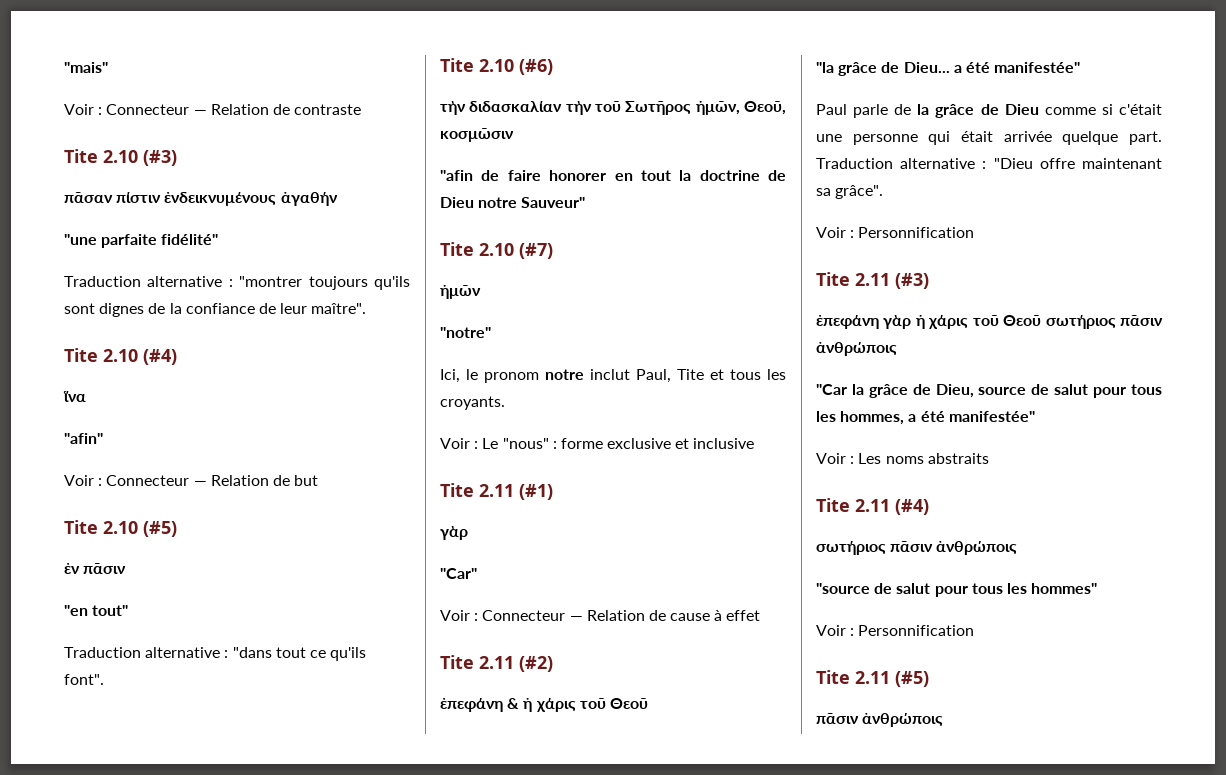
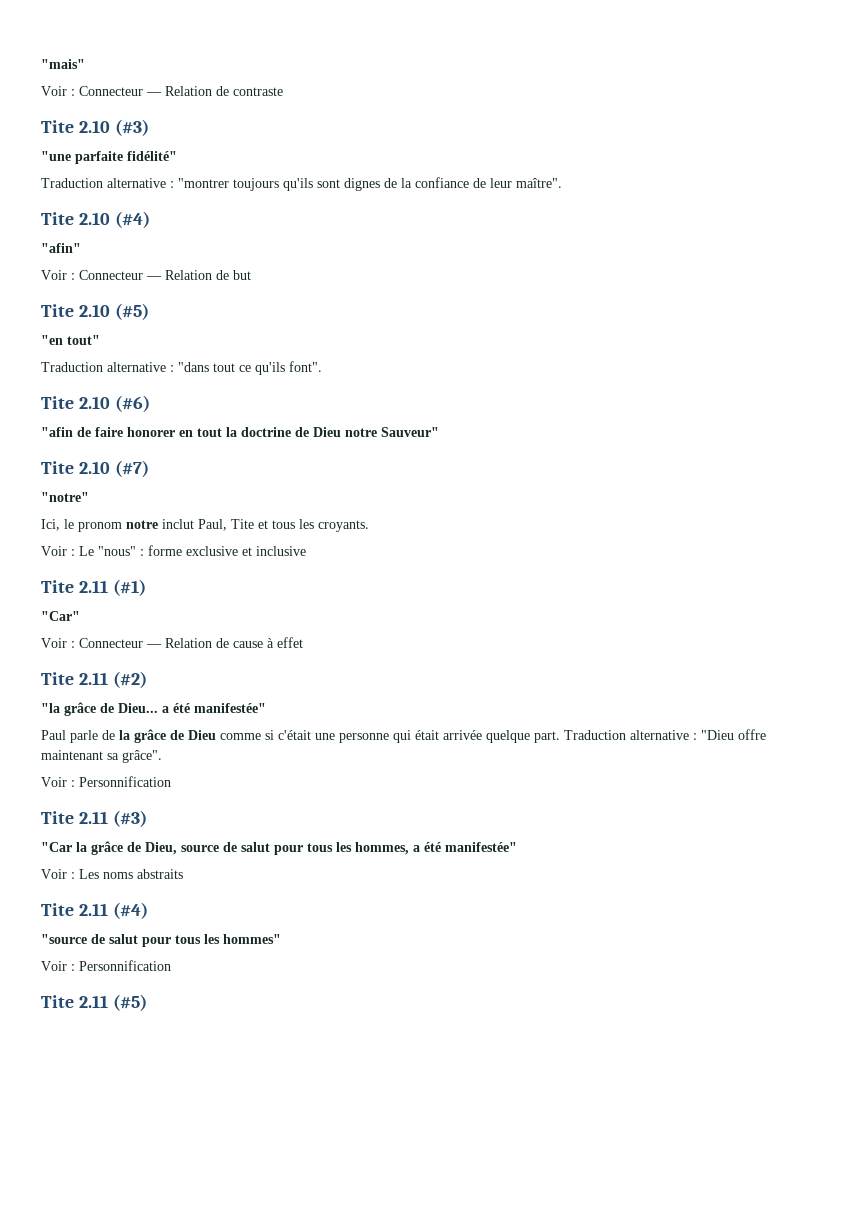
[64,192,338,206] // πᾶσαν πίστιν ἐνδεικνυμένους ἀγαθήν -> (149, 127) none
[63,391,86,402] // ἵνα -> (150, 219) none
[64,563,127,574] // ἐν πᾶσιν -> (149, 311) none
[440,101,786,115] [440,128,514,142] // τὴν διδασκαλίαν τὴν τοῦ Σωτῆρος ἡμῶν, Θεοῦ, κοσμῶσιν -> (150, 403) none
[440,285,481,299] // ἡμῶν -> (149, 468) none
[440,526,468,540] // γὰρ -> (146, 587) none
[440,698,648,712] // ἐπεφάνη & ἡ χάρις τοῦ Θεοῦ -> (147, 679) none
[816,315,1163,329] [816,342,897,356] // ἐπεφάνη γὰρ ἡ χάρις τοῦ Θεοῦ σωτήριος πᾶσιν ἀνθρώποις -> (147, 818) none
[816,541,1018,555] // σωτήριος πᾶσιν ἀνθρώποις -> (148, 910) none
[816,713,944,727] // πᾶσιν ἀνθρώποις -> (147, 1002) none

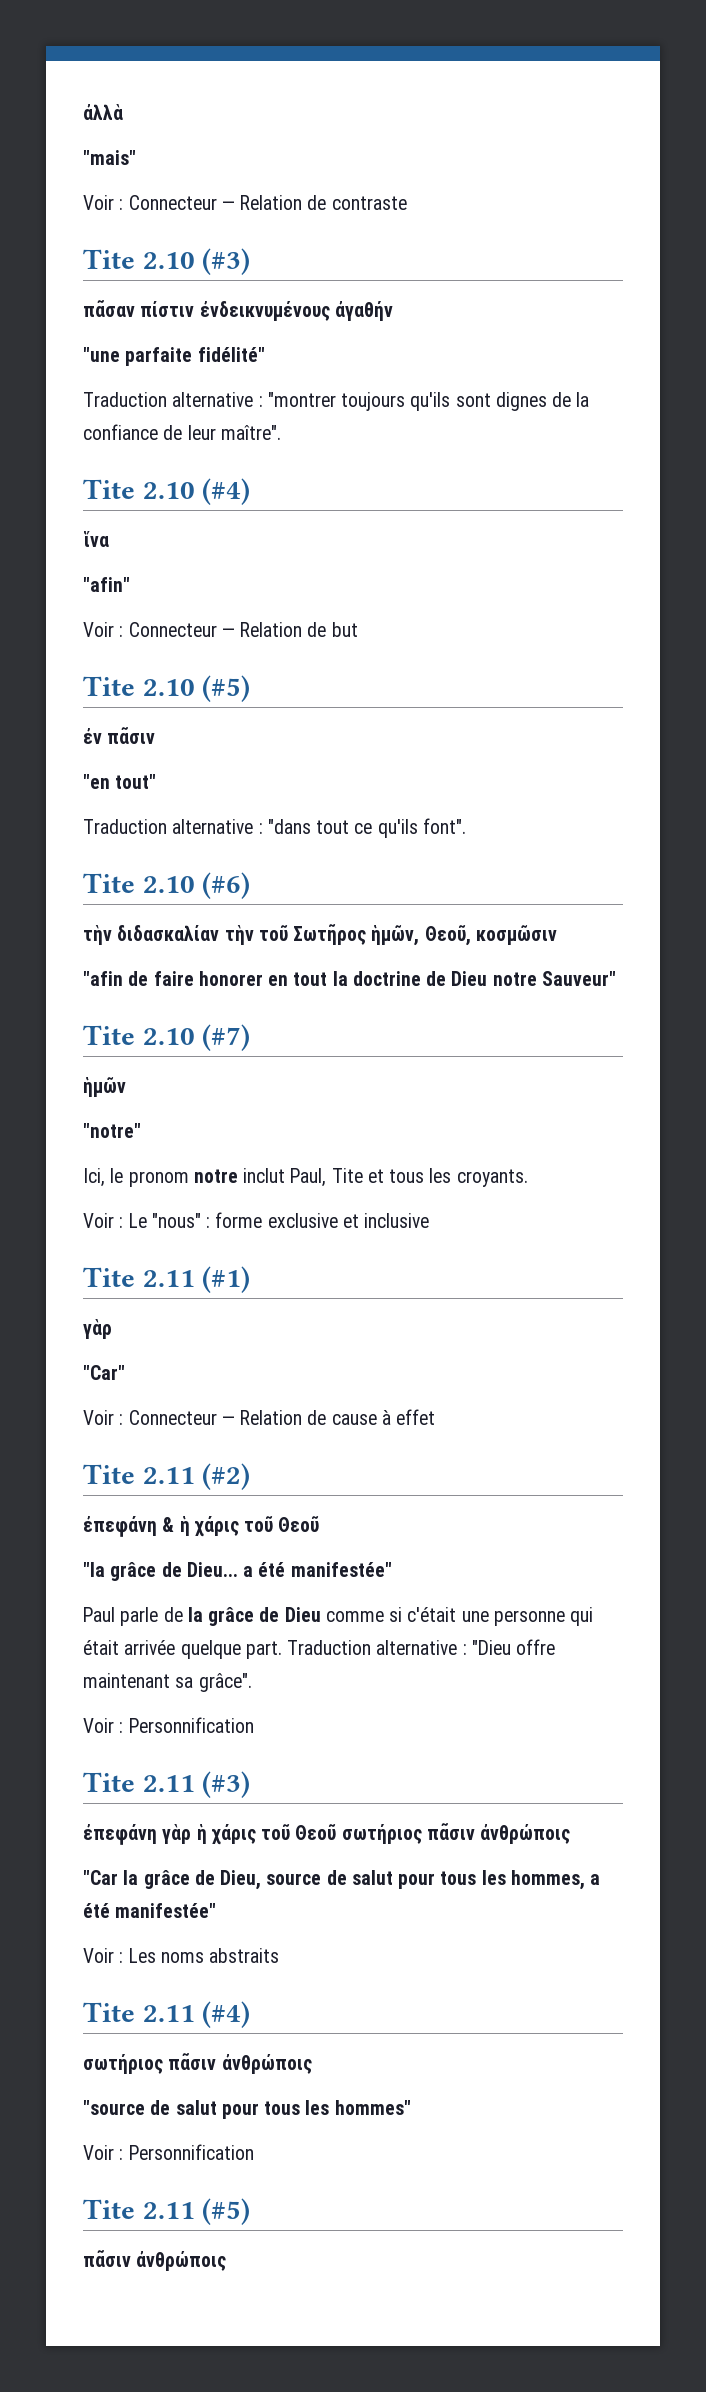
(41, 64) none -> [83,104,123,120] ἀλλὰ //
(149, 127) none -> [83,300,393,321] // πᾶσαν πίστιν ἐνδεικνυμένους ἀγαθήν
(150, 219) none -> [83,531,109,547] // ἵνα
(149, 311) none -> [83,727,156,744] // ἐν πᾶσιν
(150, 403) none -> [83,924,557,946] // τὴν διδασκαλίαν τὴν τοῦ Σωτῆρος ἡμῶν, Θεοῦ, κοσμῶσιν
(149, 468) none -> [83,1077,126,1097] // ἡμῶν
(146, 587) none -> [83,1319,112,1339] // γὰρ
(147, 679) none -> [83,1516,320,1537] // ἐπεφάνη & ἡ χάρις τοῦ Θεοῦ
(147, 818) none -> [83,1823,571,1845] // ἐπεφάνη γὰρ ἡ χάρις τοῦ Θεοῦ σωτήριος πᾶσιν ἀνθρώποις
(148, 910) none -> [83,2053,312,2074] // σωτήριος πᾶσιν ἀνθρώποις
(147, 1002) none -> [83,2250,227,2271] // πᾶσιν ἀνθρώποις

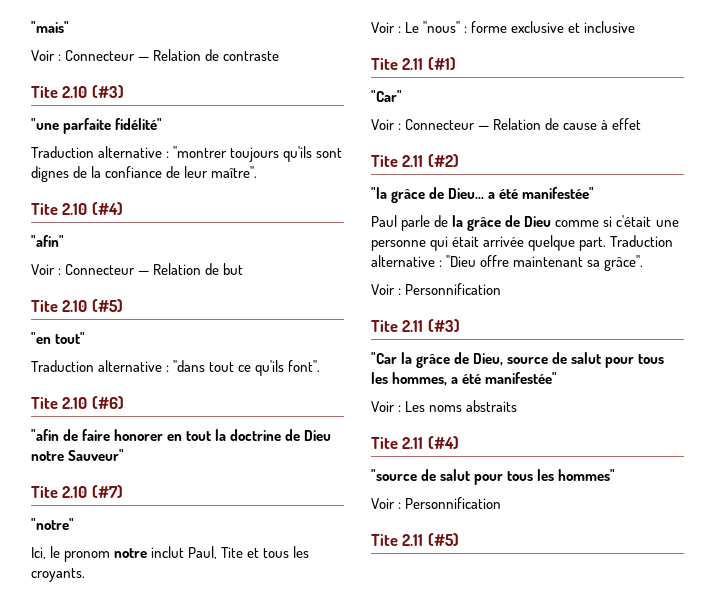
[83,104,123,120] ἀλλὰ // -> (31, 27) none
[83,300,393,321] // πᾶσαν πίστιν ἐνδεικνυμένους ἀγαθήν -> (124, 91) none
[83,531,109,547] // ἵνα -> (123, 208) none
[83,727,156,744] // ἐν πᾶσιν -> (123, 305) none
[83,924,557,946] // τὴν διδασκαλίαν τὴν τοῦ Σωτῆρος ἡμῶν, Θεοῦ, κοσμῶσιν -> (124, 402) none
[83,1077,126,1097] // ἡμῶν -> (123, 491) none
[83,1319,112,1339] // γὰρ -> (456, 63) none
[83,1516,320,1537] // ἐπεφάνη & ἡ χάρις τοῦ Θεοῦ -> (459, 160) none
[83,1823,571,1845] // ἐπεφάνη γὰρ ἡ χάρις τοῦ Θεοῦ σωτήριος πᾶσιν ἀνθρώποις -> (460, 325) none
[83,2053,312,2074] // σωτήριος πᾶσιν ἀνθρώποις -> (459, 442) none
[83,2250,227,2271] // πᾶσιν ἀνθρώποις -> (459, 539) none

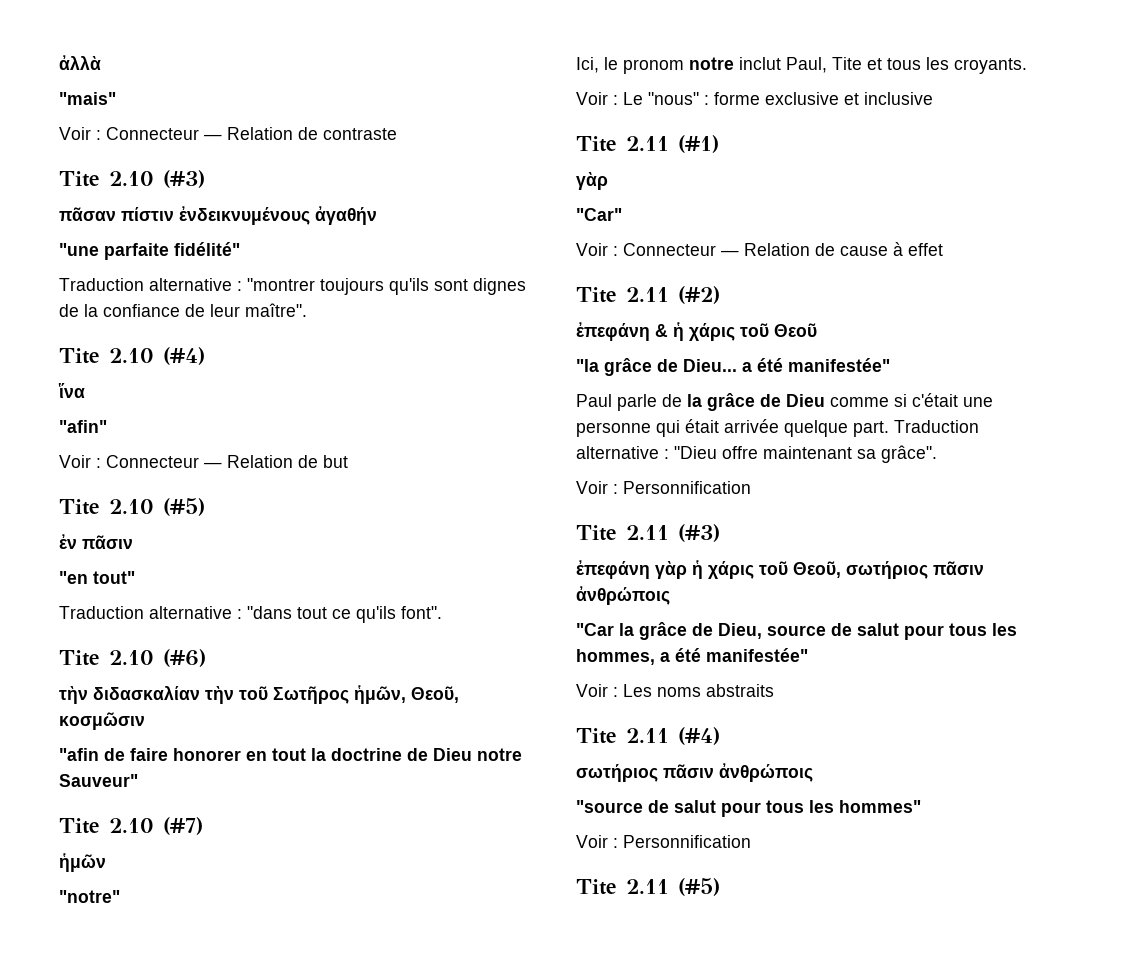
(31, 27) none -> [59,55,101,70] ἀλλὰ //
(124, 91) none -> [59,206,377,225] // πᾶσαν πίστιν ἐνδεικνυμένους ἀγαθήν
(123, 208) none -> [58,383,85,398] // ἵνα
(123, 305) none -> [59,534,133,549] // ἐν πᾶσιν
(124, 402) none -> [59,685,459,704] [59,712,145,730] // τὴν διδασκαλίαν τὴν τοῦ Σωτῆρος ἡμῶν, Θεοῦ, κοσμῶσιν
(123, 491) none -> [59,853,106,872] // ἡμῶν
(456, 63) none -> [576,172,608,190] // γὰρ
(459, 160) none -> [576,322,817,341] // ἐπεφάνη & ἡ χάρις τοῦ Θεοῦ
(460, 325) none -> [576,560,984,579] [576,586,670,605] // ἐπεφάνη γὰρ ἡ χάρις τοῦ Θεοῦ, σωτήριος πᾶσιν ἀνθρώποις
(459, 442) none -> [576,763,813,782] // σωτήριος πᾶσιν ἀνθρώποις

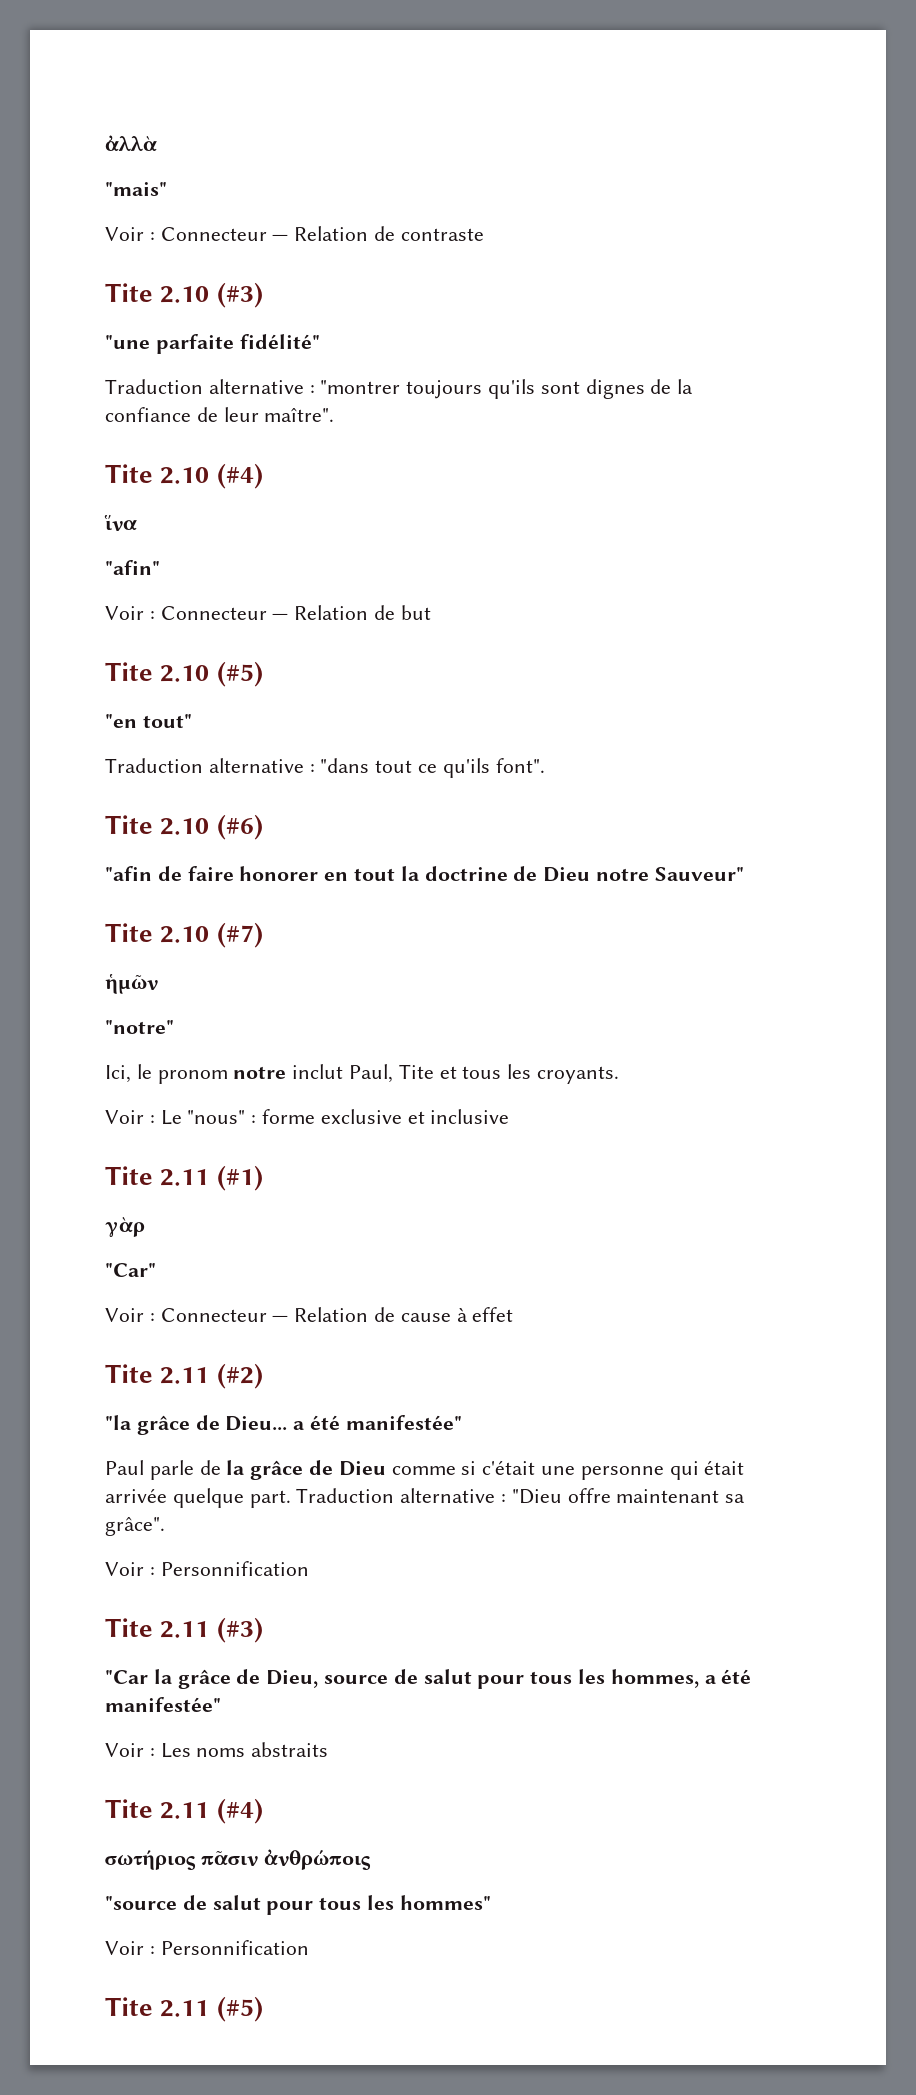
[59,206,377,225] // πᾶσαν πίστιν ἐνδεικνυμένους ἀγαθήν -> (263, 295) none
[59,534,133,549] // ἐν πᾶσιν -> (263, 674) none
[59,685,459,704] [59,712,145,730] // τὴν διδασκαλίαν τὴν τοῦ Σωτῆρος ἡμῶν, Θεοῦ, κοσμῶσιν -> (263, 827) none
[576,322,817,341] // ἐπεφάνη & ἡ χάρις τοῦ Θεοῦ -> (263, 1376) none
[576,560,984,579] [576,586,670,605] // ἐπεφάνη γὰρ ἡ χάρις τοῦ Θεοῦ, σωτήριος πᾶσιν ἀνθρώποις -> (263, 1630) none

